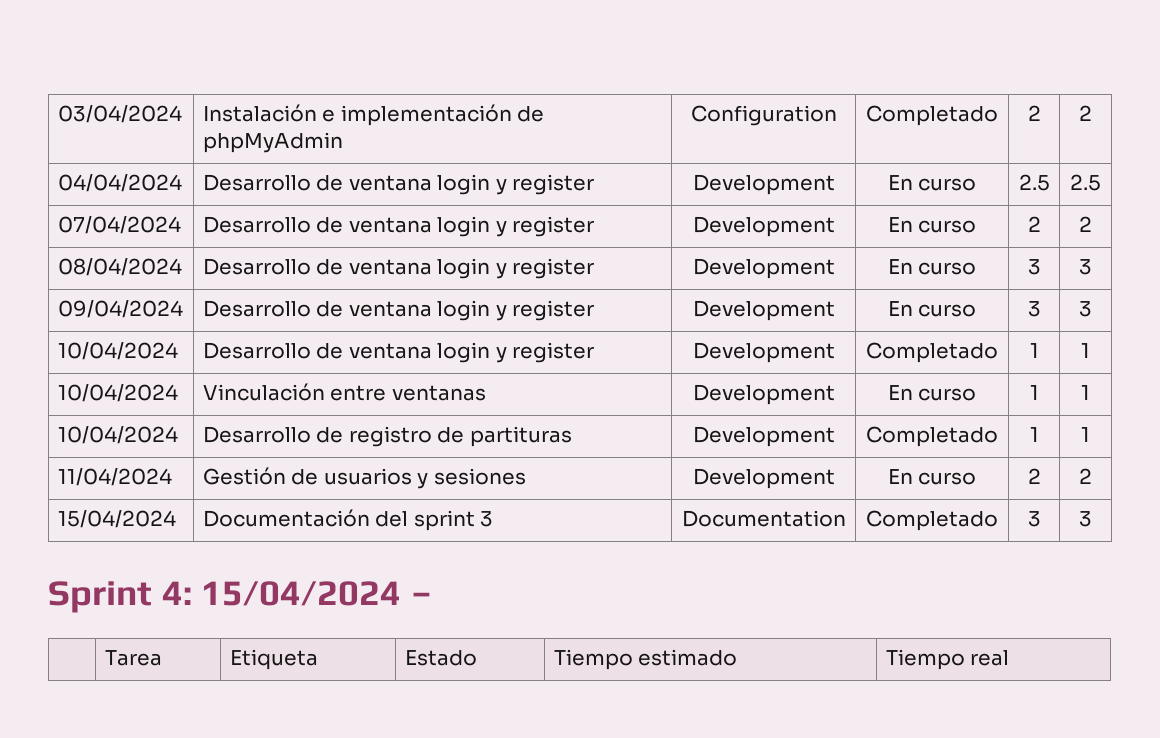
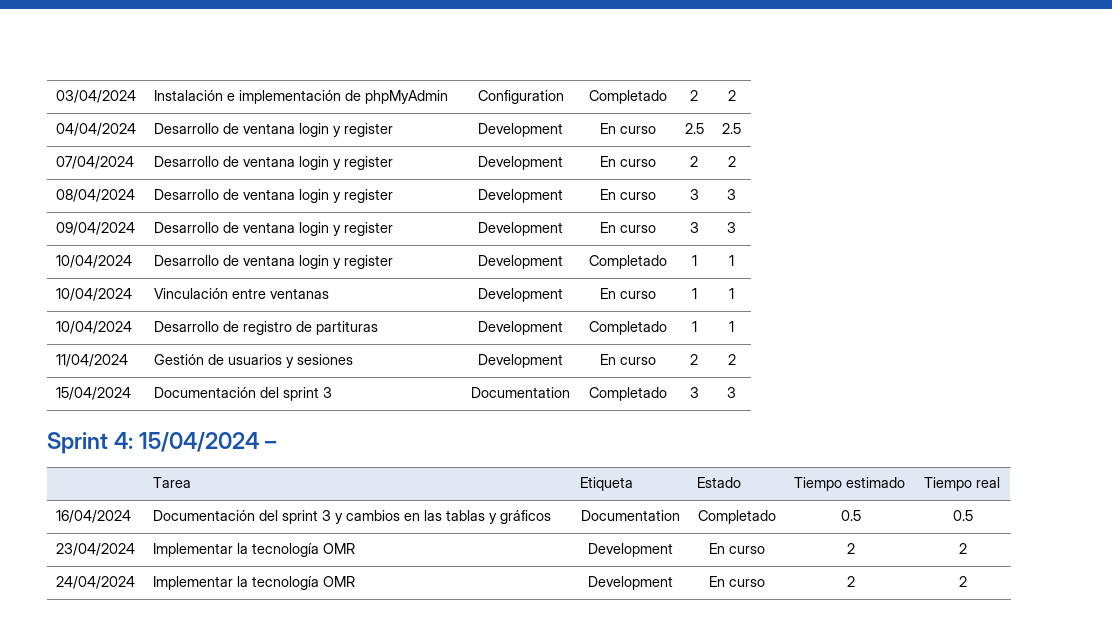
(1010, 658) none -> [55,510,131,523] [152,510,551,524] [580,510,680,521] [698,510,776,524] [840,510,861,521] [953,510,973,521] [55,543,135,556] [152,543,355,557] [587,543,673,557] [709,543,765,554] [846,543,855,554] [959,543,967,554] [55,576,135,589] [152,576,355,590] [587,576,673,590] [709,576,765,587] [846,576,855,587] [959,576,967,587] // 16/04/2024 | Documentación del sprint 3 y cambios en las tablas y gráficos | Documentation | Completado | 0.5 | 0.5 // 23/04/2024 | Implementar la tecnología OMR | Development | En curso | 2 | 2 // 24/04/2024 | Implementar la tecnología OMR | Development | En curso | 2 | 2

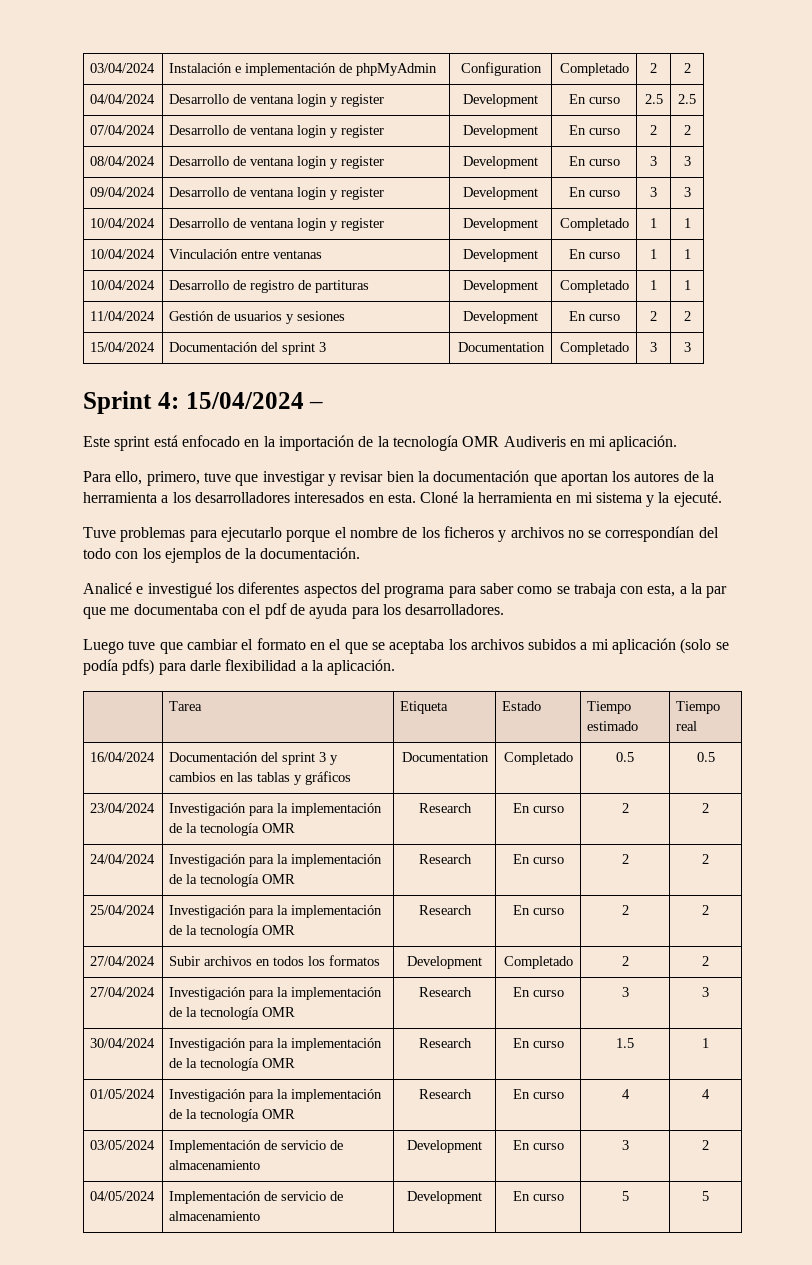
(278, 445) none -> [83,435,678,451] [83,470,715,486] [83,491,722,507] [83,526,719,542] [83,547,360,563] [83,582,728,598] [83,603,505,619] [83,638,729,654] [83,659,396,675] // Este sprint está enfocado en la importación de la tecnología OMR Audiveris en mi aplicación. // Para ello, primero, tuve que investigar y revisar bien la documentación que aportan los autores de la herramienta a los desarrolladores interesados en esta. Cloné la herramienta en mi sistema y la ejecuté. // Tuve problemas para ejecutarlo porque el nombre de los ficheros y archivos no se correspondían del todo con los ejemplos de la documentación. // Analicé e investigué los diferentes aspectos del programa para saber como se trabaja con esta, a la par que me documentaba con el pdf de ayuda para los desarrolladores. // Luego tuve que cambiar el formato en el que se aceptaba los archivos subidos a mi aplicación (solo se podía pdfs) para darle flexibilidad a la aplicación.
[152,543,355,557] [587,543,673,557] Implementar la tecnología OMR | Development -> [169,803,383,816] [169,823,296,836] [418,803,472,813] Investigación para la implementación de la tecnología OMR | Research
[152,576,355,590] [587,576,673,590] [709,576,765,587] [846,576,855,587] [959,576,967,587] Implementar la tecnología OMR | Development | En curso | 2 | 2 -> [169,854,383,867] [169,874,296,887] [418,854,472,864] [512,854,564,864] [621,854,629,864] [702,854,709,864] [90,905,156,915] [169,905,383,918] [169,925,296,938] [418,905,472,915] [512,905,564,915] [621,905,629,915] [702,905,709,915] [90,956,156,966] [169,955,381,966] [407,956,482,969] [503,956,573,969] [621,956,629,966] [702,956,709,966] [90,987,156,997] [169,987,383,1000] [169,1007,296,1020] [418,987,472,997] [512,987,564,997] [621,987,629,997] [702,987,709,997] [90,1038,156,1048] [169,1038,383,1051] [169,1058,296,1071] [418,1038,472,1048] [512,1038,564,1048] [616,1038,634,1048] [702,1038,709,1048] [90,1089,156,1099] [169,1089,383,1102] [169,1109,296,1122] [418,1089,472,1099] [512,1089,564,1099] [621,1089,630,1099] [702,1089,710,1099] [90,1140,156,1150] [169,1140,344,1153] [169,1160,261,1170] [407,1140,482,1153] [512,1140,564,1150] [621,1140,629,1150] [702,1140,709,1150] [90,1191,156,1201] [169,1191,344,1204] [169,1211,261,1221] [407,1191,482,1204] [512,1191,564,1201] [621,1191,629,1201] [702,1191,709,1201] Investigación para la implementación de la tecnología OMR | Research | En curso | 2 | 2 // 25/04/2024 | Investigación para la implementación de la tecnología OMR | Research | En curso | 2 | 2 // 27/04/2024 | Subir archivos en todos los formatos | Development | Completado | 2 | 2 // 27/04/2024 | Investigación para la implementación de la tecnología OMR | Research | En curso | 3 | 3 // 30/04/2024 | Investigación para la implementación de la tecnología OMR | Research | En curso | 1.5 | 1 // 01/05/2024 | Investigación para la implementación de la tecnología OMR | Research | En curso | 4 | 4 // 03/05/2024 | Implementación de servicio de almacenamiento | Development | En curso | 3 | 2 // 04/05/2024 | Implementación de servicio de almacenamiento | Development | En curso | 5 | 5

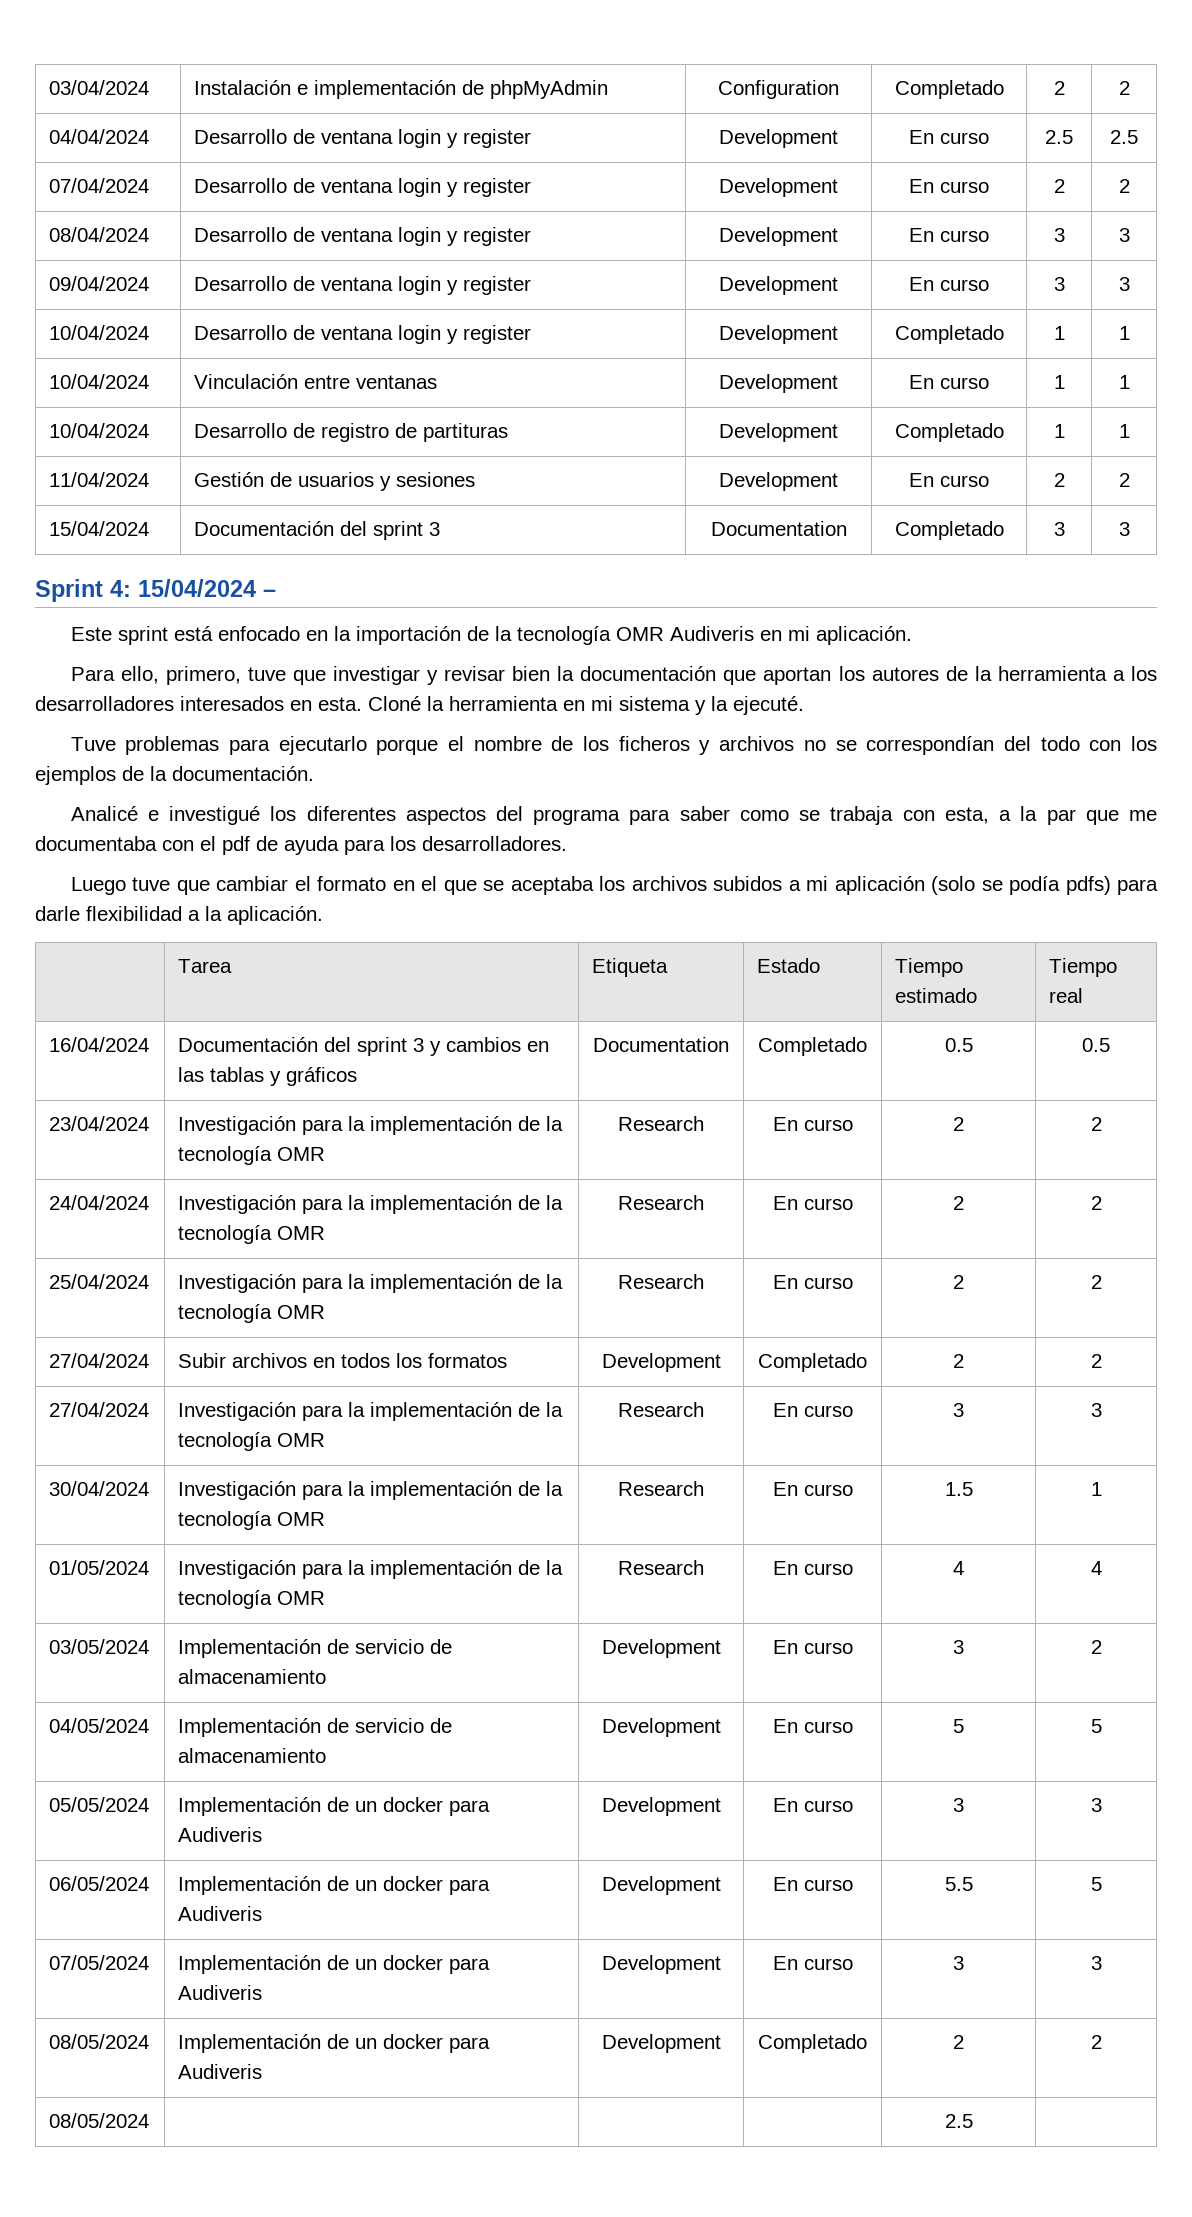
(709, 1196) none -> [49,1797,150,1812] [178,1797,491,1816] [178,1827,263,1842] [601,1797,721,1816] [772,1798,853,1812] [953,1798,964,1812] [1090,1798,1102,1812] [49,1876,150,1891] [178,1876,491,1895] [178,1906,263,1921] [601,1876,721,1895] [772,1877,853,1891] [944,1877,973,1891] [1090,1877,1102,1891] [49,1955,150,1970] [178,1955,491,1974] [178,1985,263,2000] [601,1955,721,1974] [772,1956,853,1970] [953,1956,964,1970] [1090,1956,1102,1970] [49,2034,150,2049] [178,2034,491,2053] [178,2064,263,2079] [601,2034,721,2053] [758,2034,867,2053] [953,2035,964,2049] [1090,2035,1102,2049] [49,2113,150,2128] [944,2114,973,2128] // 05/05/2024 | Implementación de un docker para Audiveris | Development | En curso | 3 | 3 // 06/05/2024 | Implementación de un docker para Audiveris | Development | En curso | 5.5 | 5 // 07/05/2024 | Implementación de un docker para Audiveris | Development | En curso | 3 | 3 // 08/05/2024 | Implementación de un docker para Audiveris | Development | Completado | 2 | 2 // 08/05/2024 | | | | 2.5 |

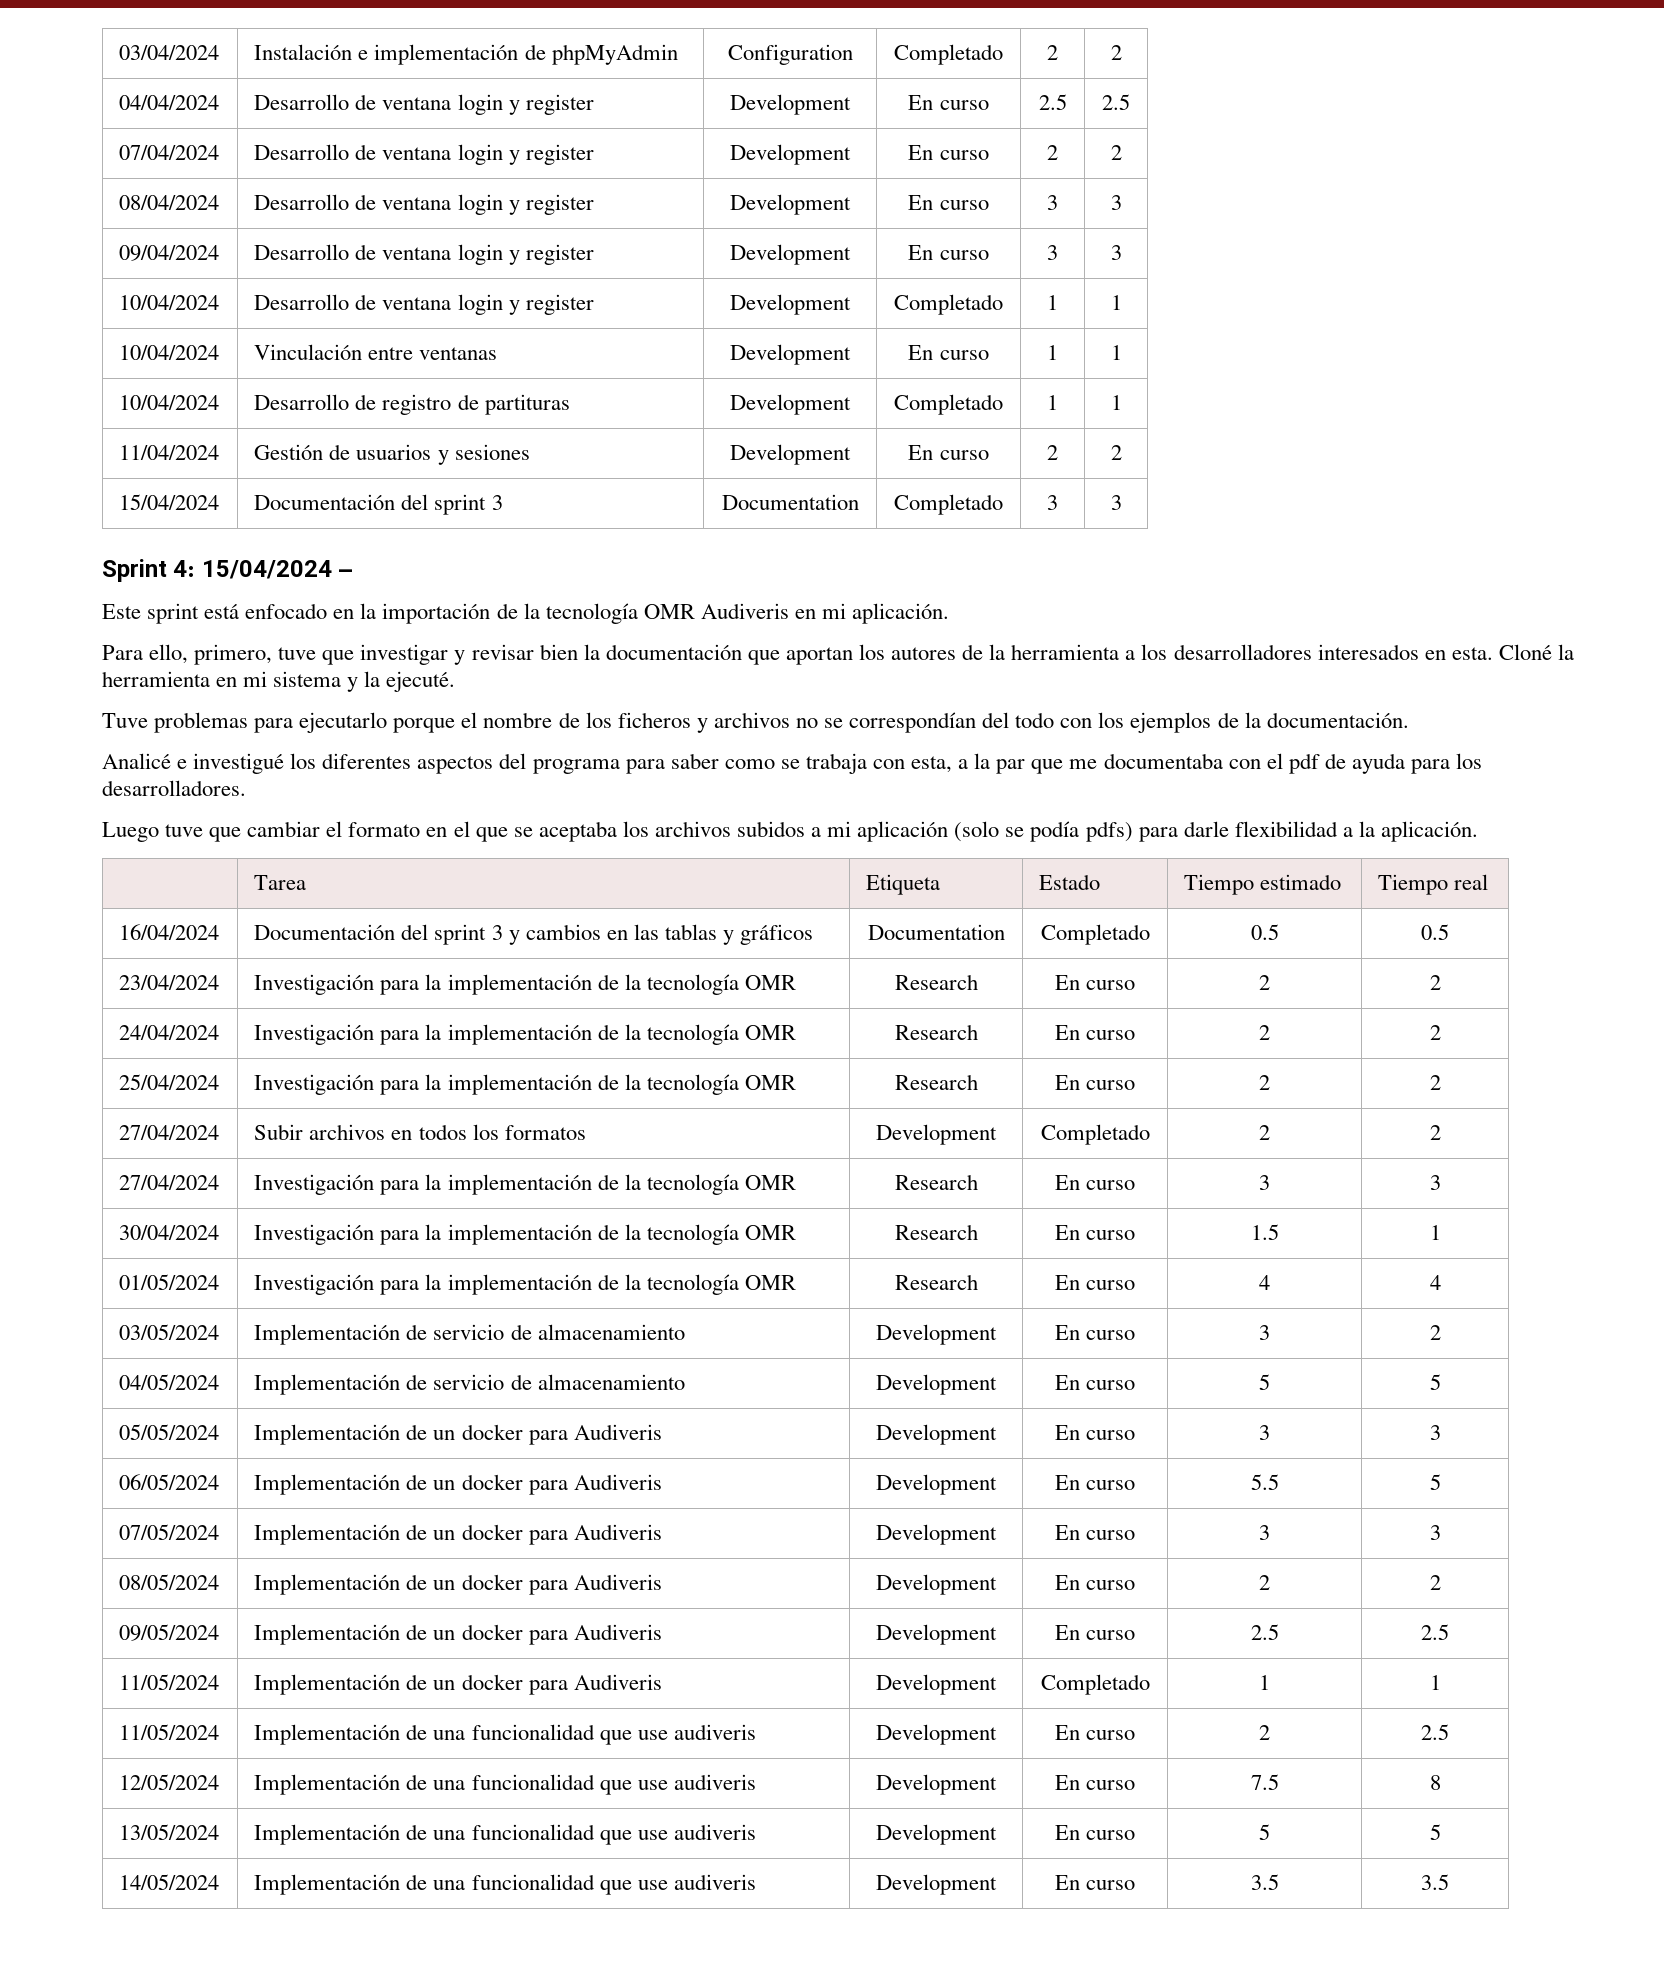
[758,2034,867,2053] [953,2035,964,2049] [1090,2035,1102,2049] [49,2113,150,2128] [944,2114,973,2128] Completado | 2 | 2 // 08/05/2024 | | | | 2.5 | -> [1054,1575,1136,1590] [1259,1575,1270,1590] [1429,1575,1441,1590] [119,1624,220,1641] [254,1624,662,1645] [876,1624,997,1645] [1054,1625,1136,1640] [1250,1624,1279,1640] [1421,1624,1449,1640] [119,1674,220,1690] [254,1674,662,1695] [876,1674,997,1695] [1040,1674,1150,1695] [1259,1675,1270,1690] [1429,1675,1441,1690] [119,1724,220,1740] [254,1724,756,1745] [876,1724,997,1745] [1054,1725,1136,1740] [1259,1725,1270,1740] [1421,1724,1449,1740] [119,1774,220,1790] [254,1774,756,1795] [876,1774,997,1795] [1054,1775,1136,1790] [1250,1774,1279,1790] [1429,1775,1441,1790] [119,1824,220,1840] [254,1824,756,1845] [876,1824,997,1845] [1054,1825,1136,1840] [1259,1824,1270,1840] [1429,1824,1441,1840] [119,1874,220,1890] [254,1874,756,1895] [876,1874,997,1895] [1054,1875,1136,1890] [1250,1874,1279,1890] [1421,1874,1449,1890] En curso | 2 | 2 // 09/05/2024 | Implementación de un docker para Audiveris | Development | En curso | 2.5 | 2.5 // 11/05/2024 | Implementación de un docker para Audiveris | Development | Completado | 1 | 1 // 11/05/2024 | Implementación de una funcionalidad que use audiveris | Development | En curso | 2 | 2.5 // 12/05/2024 | Implementación de una funcionalidad que use audiveris | Development | En curso | 7.5 | 8 // 13/05/2024 | Implementación de una funcionalidad que use audiveris | Development | En curso | 5 | 5 // 14/05/2024 | Implementación de una funcionalidad que use audiveris | Development | En curso | 3.5 | 3.5

